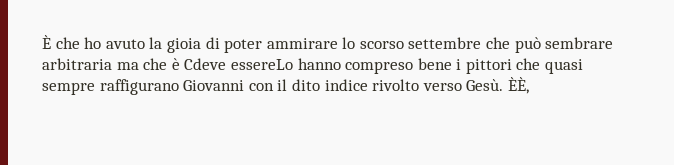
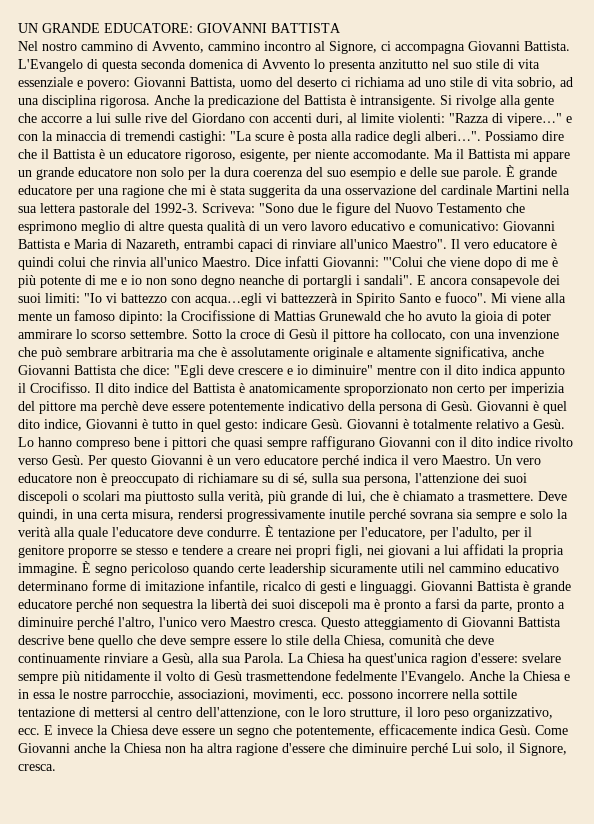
[42,35,51,49] È -> [18,23,341,33] [18,41,570,54] [18,59,540,72] [18,77,573,90] [18,95,554,108] [18,113,572,126] [18,131,564,144] [18,149,570,162] [18,165,557,180] [18,185,570,198] [18,202,525,216] [18,221,555,234] [18,239,557,252] [18,256,558,270] [18,275,560,288] [18,292,566,306] [18,310,381,324] UN GRANDE EDUCATORE: GIOVANNI BATTISTA // Nel nostro cammino di Avvento, cammino incontro al Signore, ci accompagna Giovanni Battista. L'Evangelo di questa seconda domenica di Avvento lo presenta anzitutto nel suo stile di vita essenziale e povero: Giovanni Battista, uomo del deserto ci richiama ad uno stile di vita sobrio, ad una disciplina rigorosa. Anche la predicazione del Battista è intransigente. Si rivolge alla gente che accorre a lui sulle rive del Giordano con accenti duri, al limite violenti: "Razza di vipere…" e con la minaccia di tremendi castighi: "La scure è posta alla radice degli alberi…". Possiamo dire che il Battista è un educatore rigoroso, esigente, per niente accomodante. Ma il Battista mi appare un grande educatore non solo per la dura coerenza del suo esempio e delle sue parole. È grande educatore per una ragione che mi è stata suggerita da una osservazione del cardinale Martini nella sua lettera pastorale del 1992-3. Scriveva: "Sono due le figure del Nuovo Testamento che esprimono meglio di altre questa qualità di un vero lavoro educativo e comunicativo: Giovanni Battista e Maria di Nazareth, entrambi capaci di rinviare all'unico Maestro". Il vero educatore è quindi colui che rinvia all'unico Maestro. Dice infatti Giovanni: "'Colui che viene dopo di me è più potente di me e io non sono degno neanche di portargli i sandali". E ancora consapevole dei suoi limiti: "Io vi battezzo con acqua…egli vi battezzerà in Spirito Santo e fuoco". Mi viene alla mente un famoso dipinto: la Crocifissione di Mattias Grunewald
[408,37,482,49] settembre -> [130,329,559,342] settembre. Sotto la croce di Gesù il pittore ha collocato, con una invenzione
[184,58,293,70] Cdeve essereLo -> [231,346,544,360] [18,365,565,378] [18,382,565,396] [18,401,567,414] [18,419,565,432] [18,437,34,447] assolutamente originale e altamente significativa, anche Giovanni Battista che dice: "Egli deve crescere e io diminuire" mentre con il dito indica appunto il Crocifisso. Il dito indice del Battista è anatomicamente sproporzionato non certo per imperizia del pittore ma perchè deve essere potentemente indicativo della persona di Gesù. Giovanni è quel dito indice, Giovanni è tutto in quel gesto: indicare Gesù. Giovanni è totalmente relativo a Gesù. Lo
[507,77,529,94] ÈÈ, -> [88,455,541,468] [18,473,527,486] [18,491,567,504] [18,509,568,522] [18,525,532,540] [18,544,564,558] [18,561,559,576] [18,580,571,594] [18,598,565,612] [18,617,561,630] [18,635,494,648] [18,653,561,666] [18,670,570,684] [18,689,517,702] [18,707,553,720] [18,724,568,738] [18,743,567,756] [18,764,56,771] Per questo Giovanni è un vero educatore perché indica il vero Maestro. Un vero educatore non è preoccupato di richiamare su di sé, sulla sua persona, l'attenzione dei suoi discepoli o scolari ma piuttosto sulla verità, più grande di lui, che è chiamato a trasmettere. Deve quindi, in una certa misura, rendersi progressivamente inutile perché sovrana sia sempre e solo la verità alla quale l'educatore deve condurre. È tentazione per l'educatore, per l'adulto, per il genitore proporre se stesso e tendere a creare nei propri figli, nei giovani a lui affidati la propria immagine. È segno pericoloso quando certe leadership sicuramente utili nel cammino educativo determinano forme di imitazione infantile, ricalco di gesti e linguaggi. Giovanni Battista è grande educatore perché non sequestra la libertà dei suoi discepoli ma è pronto a farsi da parte, pronto a diminuire perché l'altro, l'unico vero Maestro cresca. Questo atteggiamento di Giovanni Battista descrive bene quello che deve sempre essere lo stile della Chiesa, comunità che deve continuamente rinviare a Gesù, alla sua Parola. La Chiesa ha quest'unica ragion d'essere: svelare sempre più nitidamente il volto di Gesù trasmettendone fedelmente l'Evangelo. Anche la Chiesa e in essa le nostre parrocchie, associazioni, movimenti, ecc. possono incorrere nella sottile tentazione di mettersi al centro dell'attenzione, con le loro strutture, il loro peso organizzativo, ecc. E invece la Chiesa deve essere un segno che potentemente, efficacemente indica Gesù. Come Giovanni anche la Chiesa non ha altra ragione d'essere che diminuire perché Lui solo, il Signore, cresca.

